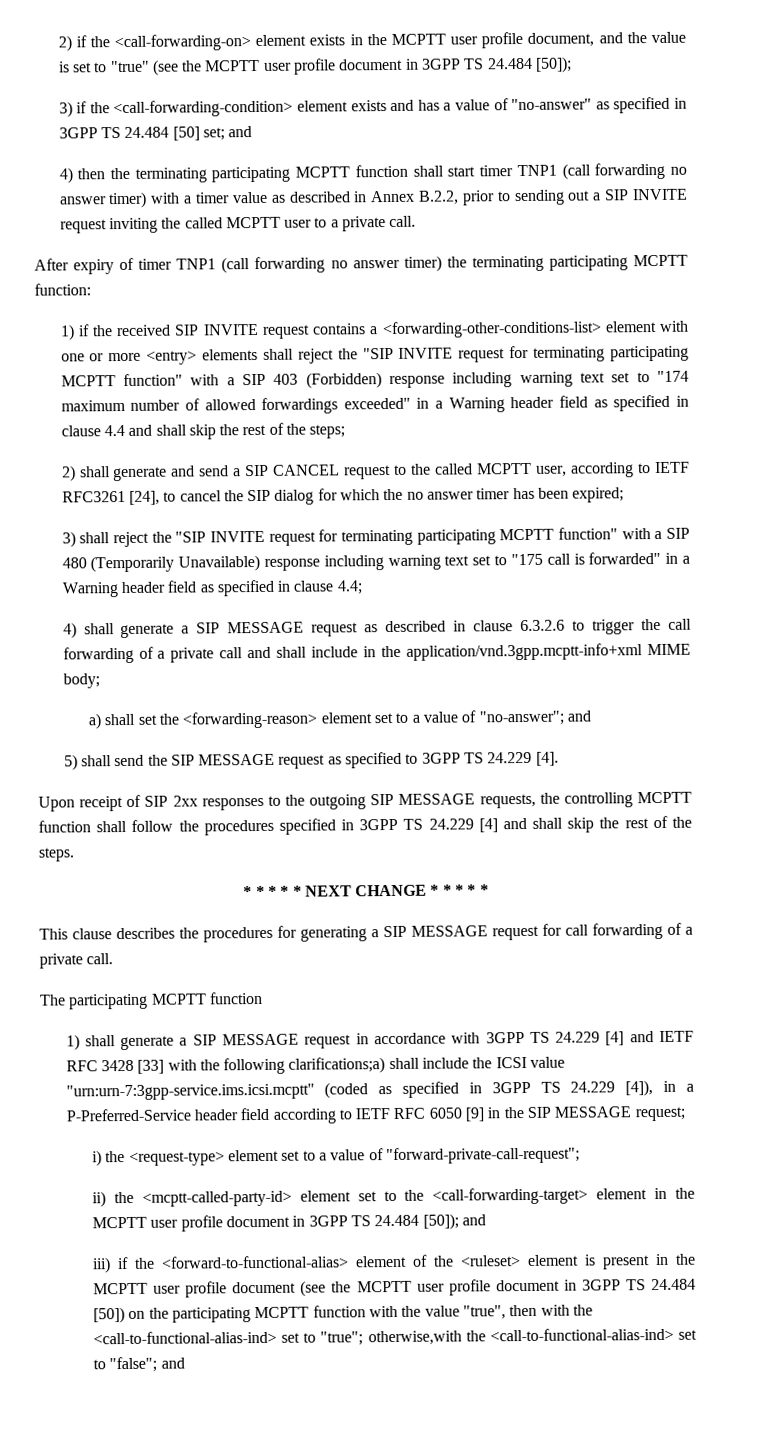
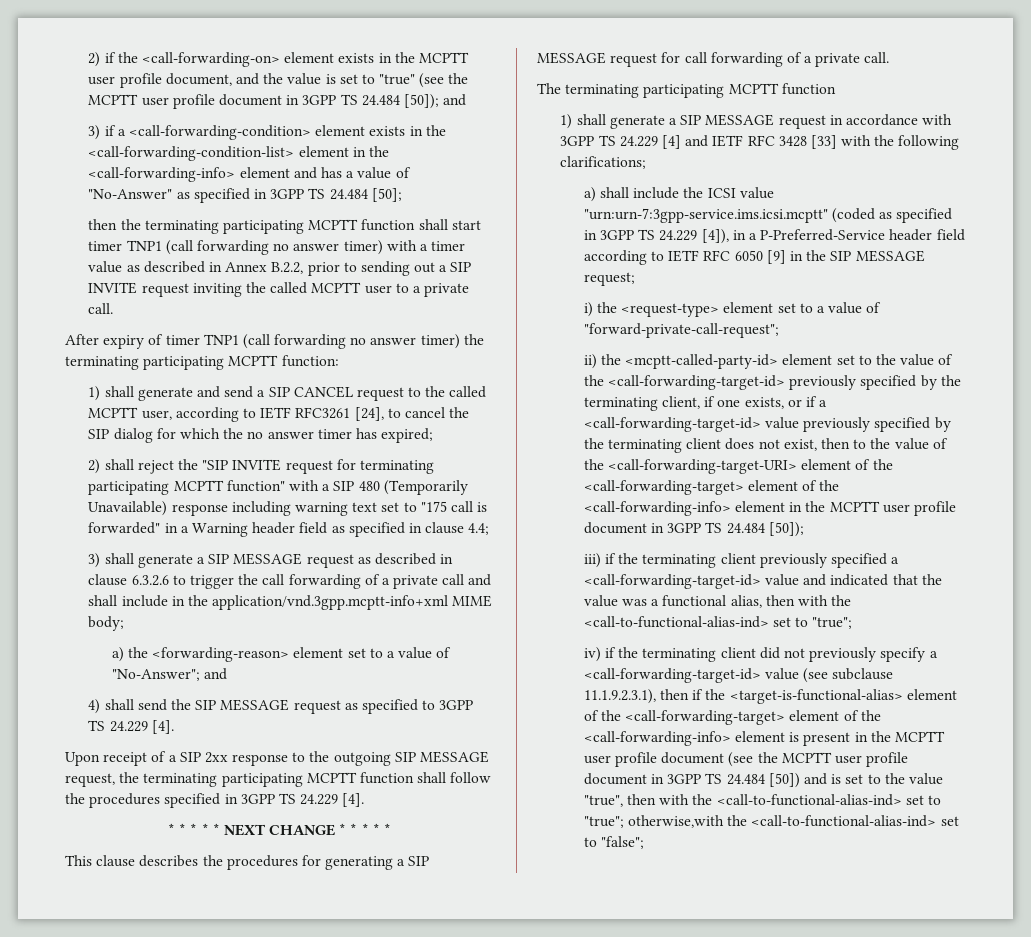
(573, 64) none -> [443,94,467,106] and
[89,102,110,114] the -> [117,129,126,136] a
(387, 106) none -> [409,125,446,136] [88,146,390,161] [88,167,290,182] in the <call-forwarding-condition-list> element in the <call-forwarding-info> element
[511,98,593,111] "no-answer" -> [88,189,173,199] "No-Answer"
[172,126,253,141] [58,167,73,184] [50] set; and // 4) -> [371,188,402,202] [50]; //
[77,320,689,339] [60,345,689,365] [60,370,690,389] [60,394,689,414] [60,422,346,440] [61,465,76,482] if the received SIP INVITE request contains a <forwarding-other-conditions-list> element with one or more <entry> elements shall reject the "SIP INVITE request for terminating participating MCPTT function" with a SIP 403 (Forbidden) response including warning text set to "174 maximum number of allowed forwardings exceeded" in a Warning header field as specified in clause 4.4 and shall skip the rest of the steps; // 2) -> (101, 393) none
[538,487,570,499] been -> (377, 433) none
[61,531,76,548] 3) -> [88,459,101,474] 2)
[62,622,77,639] 4) -> [88,553,101,568] 3)
[104,713,157,726] shall set -> (124, 654) none
[478,710,591,726] [63,754,78,771] "no-answer"; and // 5) -> [111,668,228,681] [88,699,101,714] "No-Answer"; and // 4)
(142, 800) none -> [168,755,177,762] a
[201,797,264,811] responses -> [232,754,289,766] response
[479,792,633,809] requests, the controlling -> [65,772,303,787] request, the terminating participating
[478,815,692,833] [38,847,74,862] [4] and shall skip the rest of the steps. -> [342,793,365,807] [4].
(66, 1000) none -> [565,84,640,98] terminating
[288,1057,386,1074] clarifications;a) -> [560,156,647,169] [583,187,596,202] clarifications; // a)
[432,1187,589,1205] <call-forwarding-target> -> [900,354,954,366] [583,375,961,390] [583,396,828,411] [583,417,951,432] [583,438,948,453] [583,459,893,474] [583,480,840,495] [583,501,731,516] value of the <call-forwarding-target-id> previously specified by the terminating client, if one exists, or if a <call-forwarding-target-id> value previously specified by the terminating client does not exist, then to the value of the <call-forwarding-target-URI> element of the <call-forwarding-target> element of the <call-forwarding-info>
[461,1214,486,1226] and -> (804, 529) none
[161,1254,522,1269] <forward-to-functional-alias> element of the <ruleset> -> [642,553,900,568] [583,574,942,589] [583,595,852,608] [583,616,853,629] [583,647,938,662] [583,668,894,683] [583,689,957,704] [583,710,881,725] [583,731,731,746] terminating client previously specified a <call-forwarding-target-id> value and indicated that the value was a functional alias, then with the <call-to-functional-alias-ind> set to "true"; // iv) if the terminating client did not previously specify a <call-forwarding-target-id> value (see subclause 11.1.9.2.3.1), then if the <target-is-functional-alias> element of the <call-forwarding-target> element of the <call-forwarding-info>
[128,1305,399,1323] on the participating MCPTT function with -> [804,773,881,785] and is set to
[160,1357,185,1369] and -> (645, 842) none

